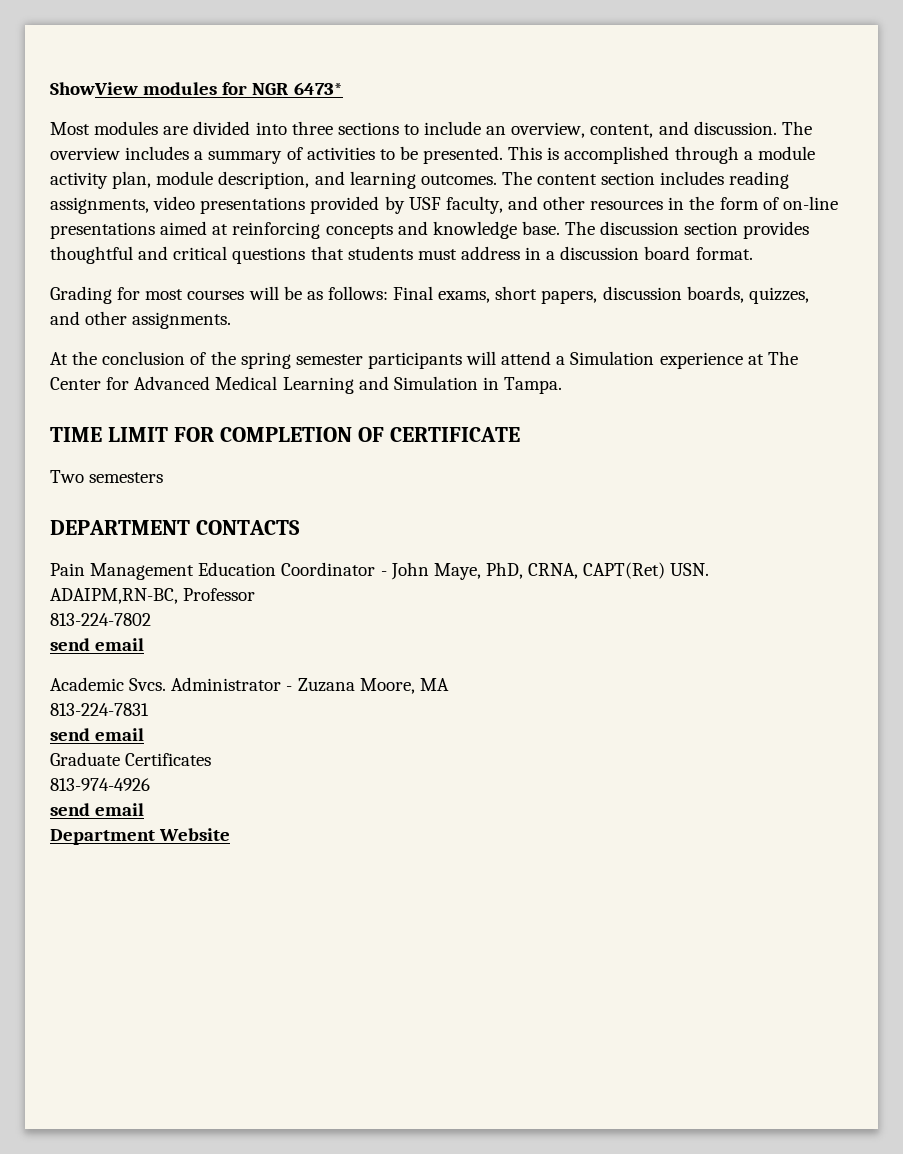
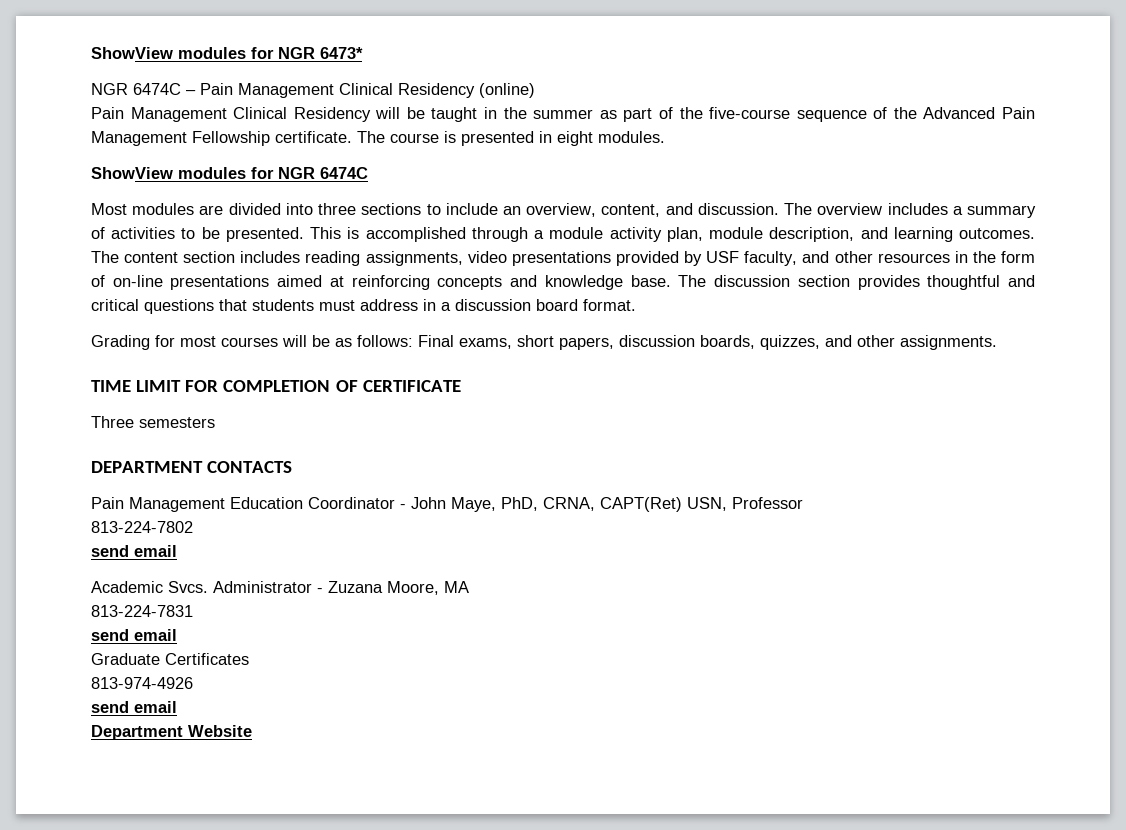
(343, 88) none -> [91,83,535,98] [91,107,1035,122] [91,131,665,146] [91,167,368,179] // NGR 6474C – Pain Management Clinical Residency (online) // Pain Management Clinical Residency will be taught in the summer as part of the five-course sequence of the Advanced Pain Management Fellowship certificate. The course is presented in eight modules. // ShowView modules for NGR 6474C
[50,351,798,369] [50,376,563,394] // At the conclusion of the spring semester participants will attend a Simulation experience at The Center for Advanced Medical Learning and Simulation in Tampa. -> (997, 342) none
[50,470,84,483] Two -> [91,416,134,428] Three
[670,563,710,576] [50,588,178,604] USN. ADAIPM,RN-BC, -> [687,497,727,511] USN,

